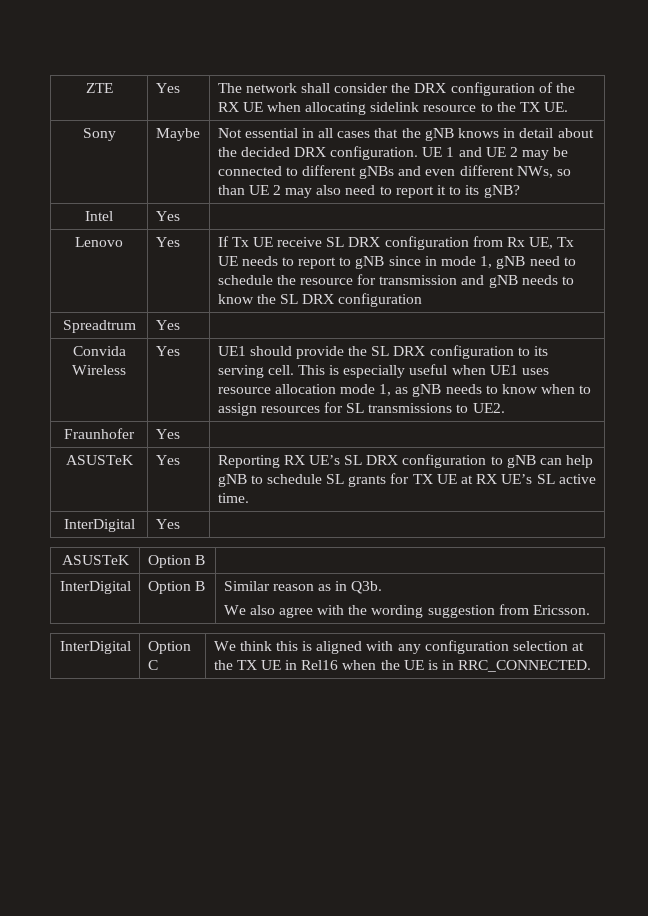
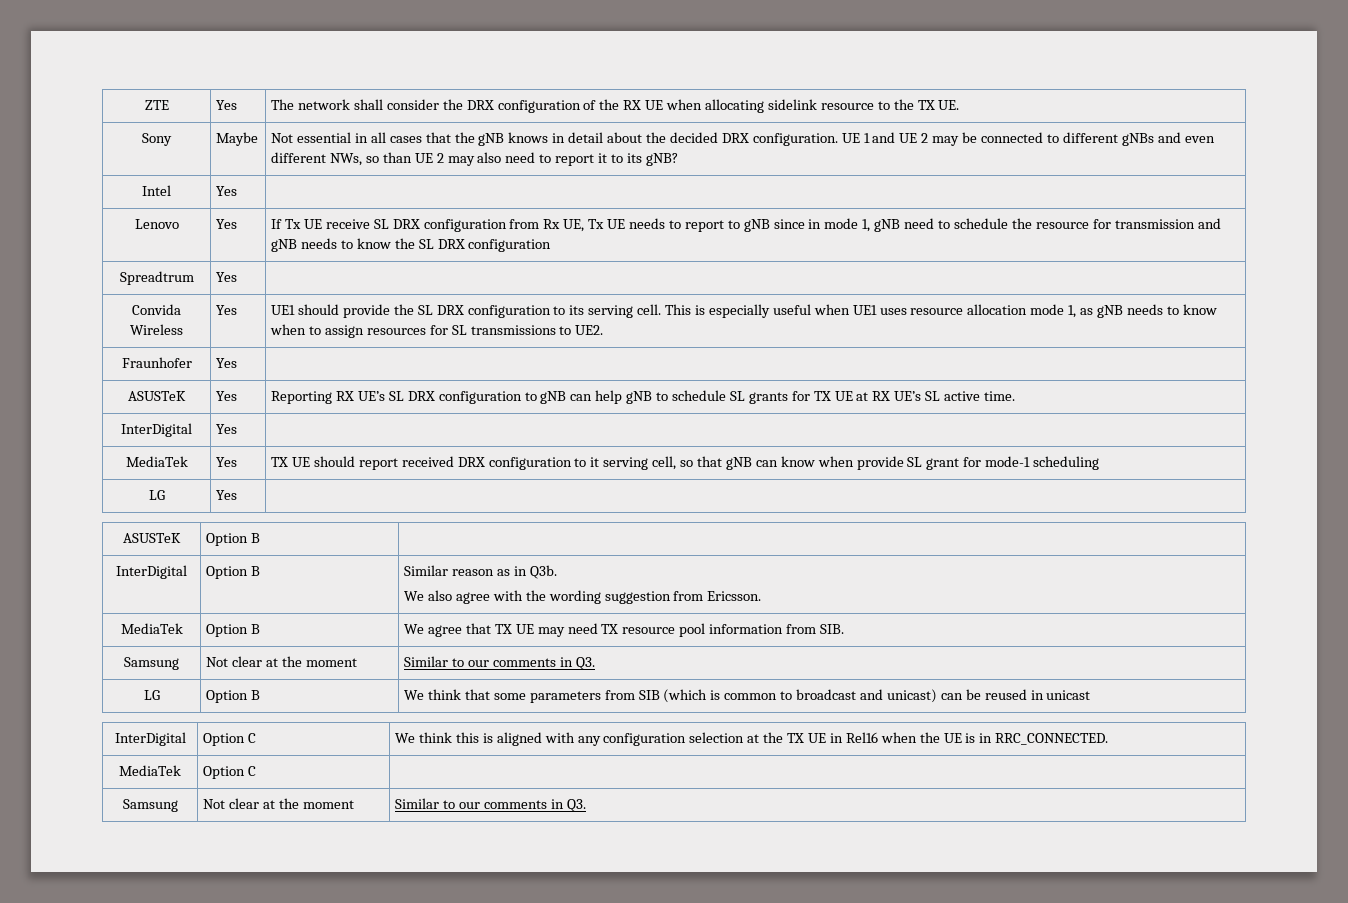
(180, 524) none -> [125,456,188,467] [216,457,238,467] [271,456,1100,470] [148,490,165,500] [216,490,238,500] // MediaTek | Yes | TX UE should report received DRX configuration to it serving cell, so that gNB can know when provide SL grant for mode-1 scheduling // LG | Yes |
(591, 610) none -> [120,623,183,634] [206,624,260,637] [404,623,844,637] [124,657,179,670] [206,656,357,667] [404,656,595,670] [143,690,160,700] [206,690,260,703] [404,689,1091,703] // MediaTek | Option B | We agree that TX UE may need TX resource pool information from SIB. // Samsung | Not clear at the moment | Similar to our comments in Q3. // LG | Option B | We think that some parameters from SIB (which is common to broadcast and unicast) can be reused in unicast
(592, 666) none -> [119,765,181,776] [203,766,256,779] [122,799,178,812] [203,798,354,809] [395,798,586,812] // MediaTek | Option C | // Samsung | Not clear at the moment | Similar to our comments in Q3.

